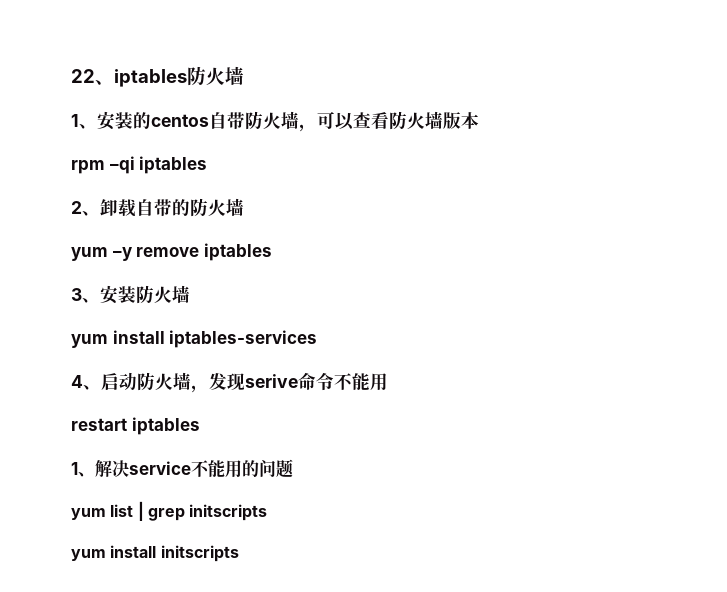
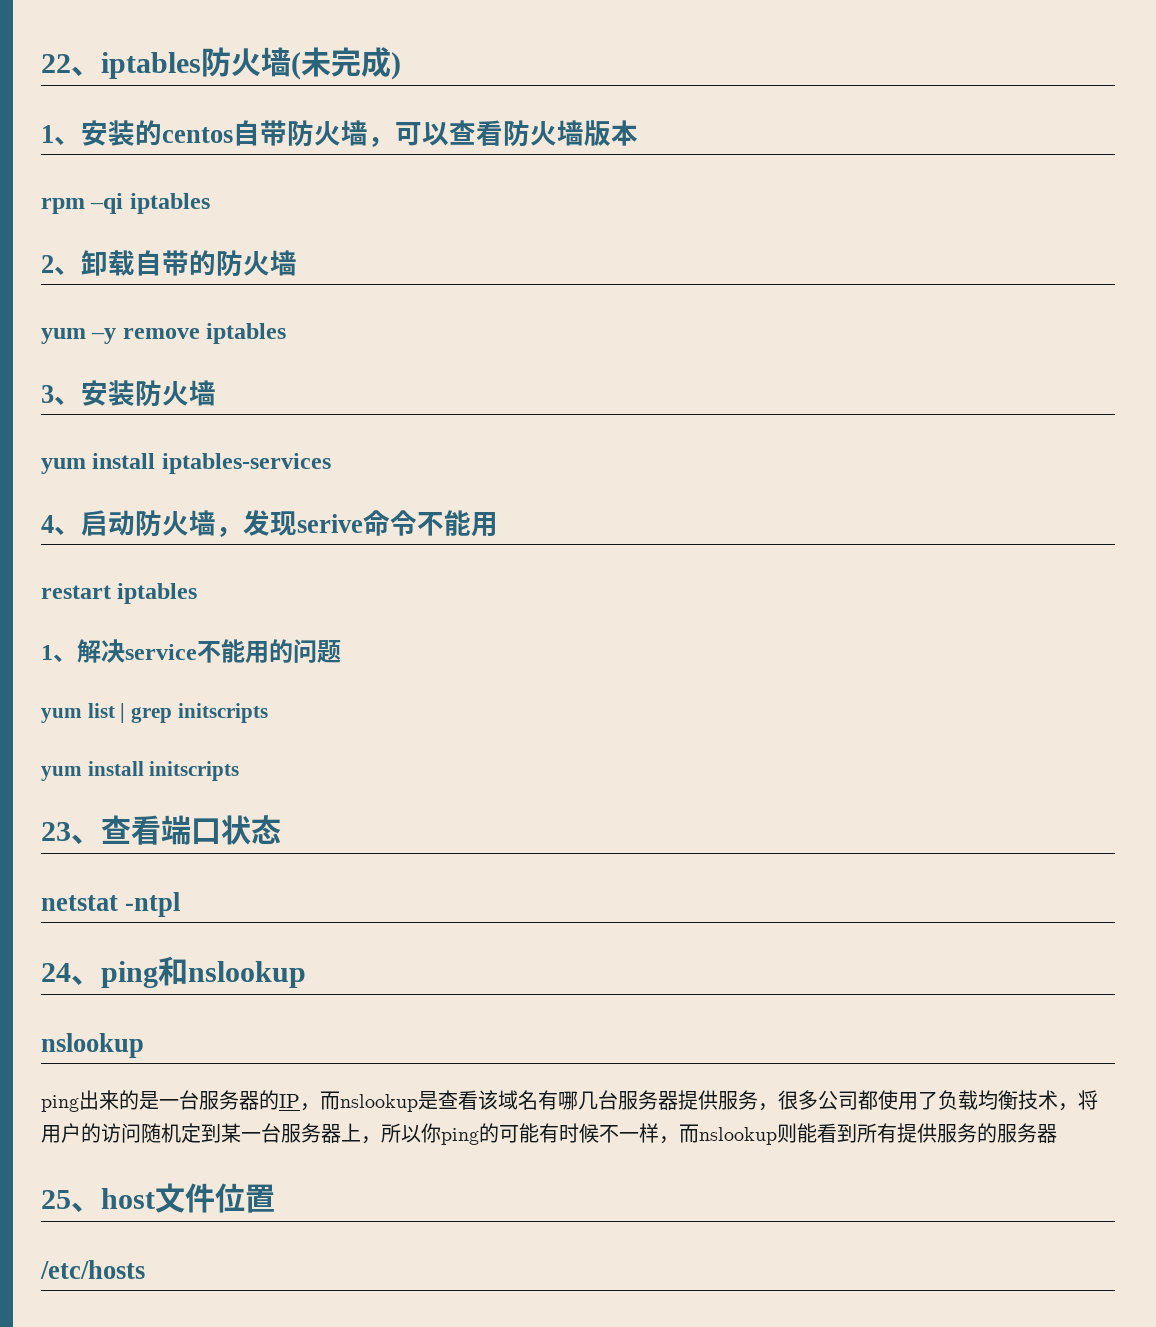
(244, 75) none -> [291,47,401,80] (未完成)
(239, 553) none -> [41,815,281,845] [41,892,181,917] [41,956,306,988] [41,1033,144,1058] [41,1090,1098,1112] [41,1123,1057,1145] [41,1183,275,1213] [40,1260,145,1279] // 23、查看端口状态 // netstat -ntpl // 24、ping和nslookup // nslookup // ping出来的是一台服务器的IP，而nslookup是查看该域名有哪几台服务器提供服务，很多公司都使用了负载均衡技术，将用户的访问随机定到某一台服务器上，所以你ping的可能有时候不一样，而nslookup则能看到所有提供服务的服务器 // 25、host文件位置 // /etc/hosts

